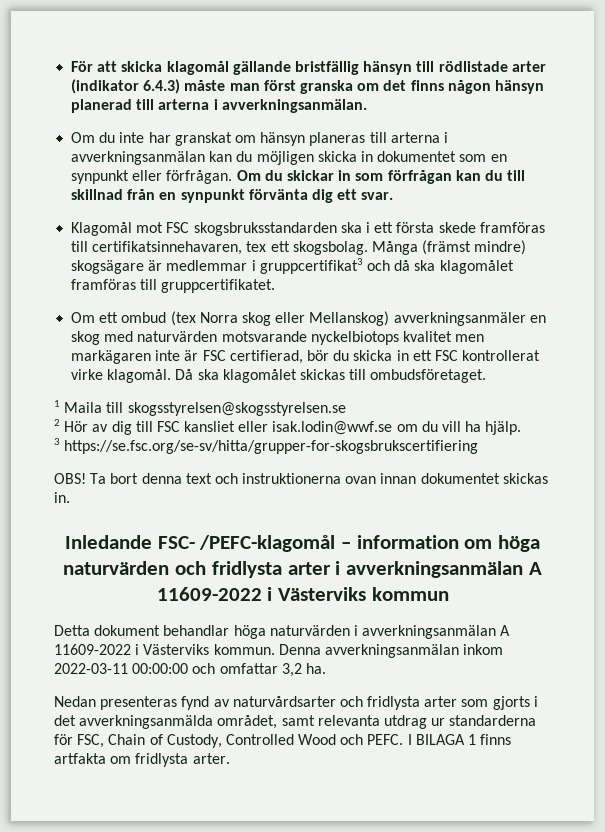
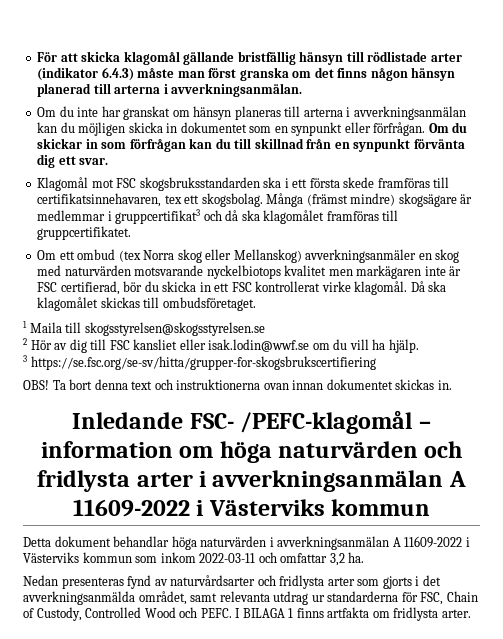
[213,644,459,658] kommun. Denna avverkningsanmälan -> [82,552,158,563] kommun som
[132,663,189,674] 00:00:00 -> (256, 558) none

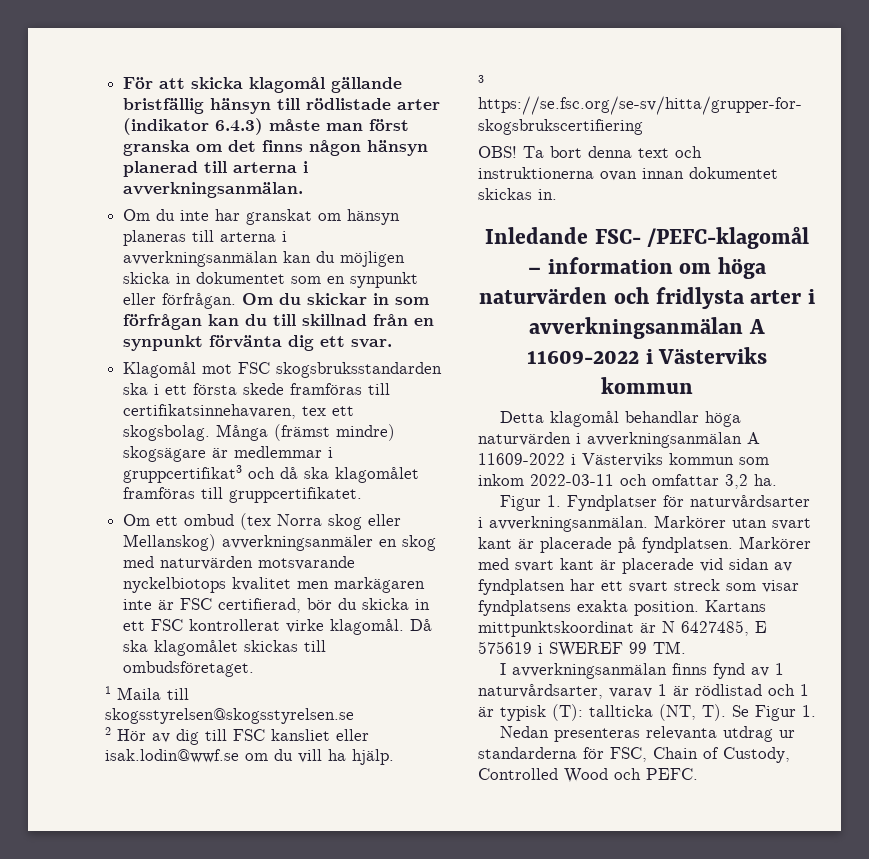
[54,536,111,547] dokument -> [549,411,619,427] klagomål
[23,575,441,589] [23,591,218,605] Nedan presenteras fynd av naturvårdsarter och fridlysta arter som gjorts i det avverkningsanmälda området, samt -> [499,495,810,511] [478,515,811,532] [478,536,811,553] [478,558,792,574] [478,579,799,595] [478,600,766,616] [478,620,767,637] [478,641,686,657] [499,663,784,679] [478,684,809,699] [478,704,816,721] [499,726,640,742] Figur 1. Fyndplatser för naturvårdsarter i avverkningsanmälan. Markörer utan svart kant är placerade på fyndplatsen. Markörer med svart kant är placerade vid sidan av fyndplatsen har ett svart streck som visar fyndplatsens exakta position. Kartans mittpunktskoordinat är N 6427485, E 575619 i SWEREF 99 TM. // I avverkningsanmälan finns fynd av 1 naturvårdsarter, varav 1 är rödlistad och 1 är typisk (T): tallticka (NT, T). Se Figur 1. // Nedan presenteras
[235,607,471,621] I BILAGA 1 finns artfakta om fridlysta arter. -> (698, 774) none

